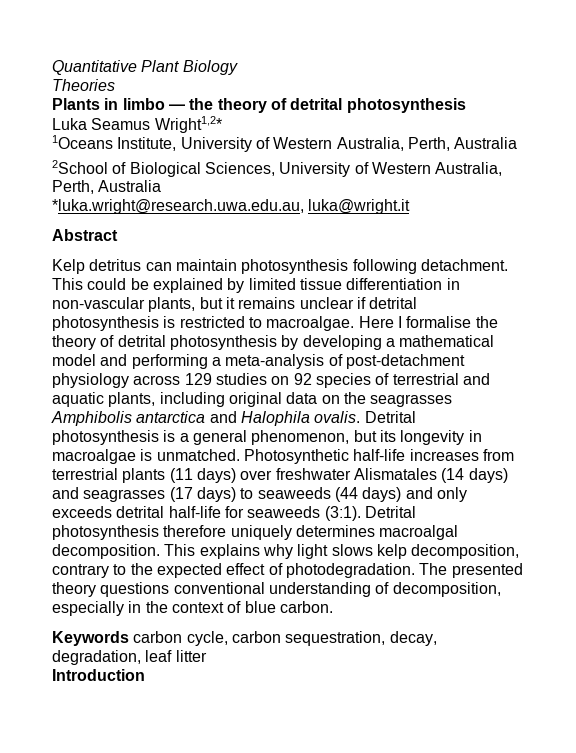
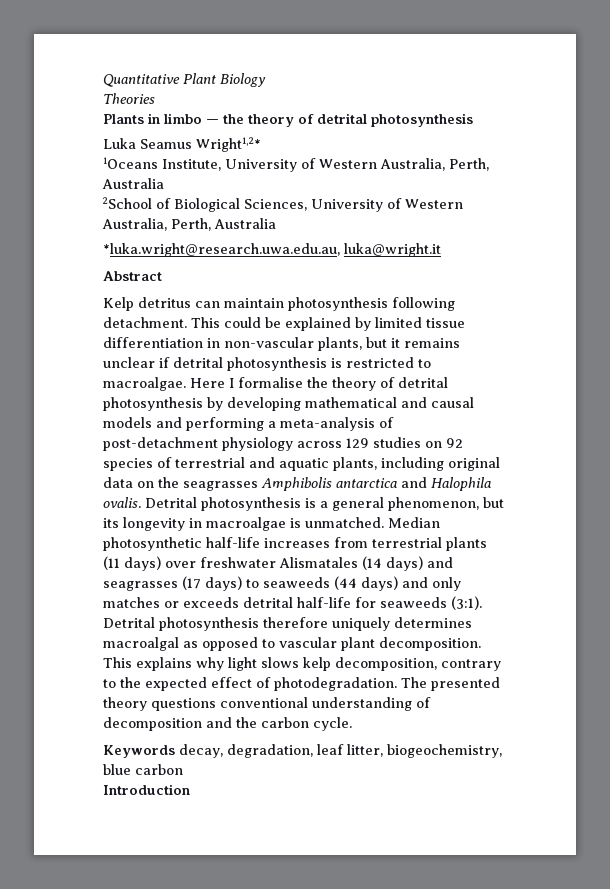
[385,335,495,347] [52,354,96,366] a mathematical model -> [305,397,474,408] [103,417,152,428] mathematical and causal models
[243,449,349,464] Photosynthetic -> [388,517,440,528] [103,537,202,551] Median photosynthetic
(467, 494) none -> [103,597,179,608] matches or
(459, 532) none -> [183,637,375,651] as opposed to vascular plant
[392,582,501,597] [52,601,333,616] [52,631,437,646] [52,650,207,665] decomposition, especially in the context of blue carbon. // Keywords carbon cycle, carbon sequestration, decay, degradation, leaf litter -> [103,717,352,731] [103,744,502,758] [103,764,183,775] decomposition and the carbon cycle. // Keywords decay, degradation, leaf litter, biogeochemistry, blue carbon

